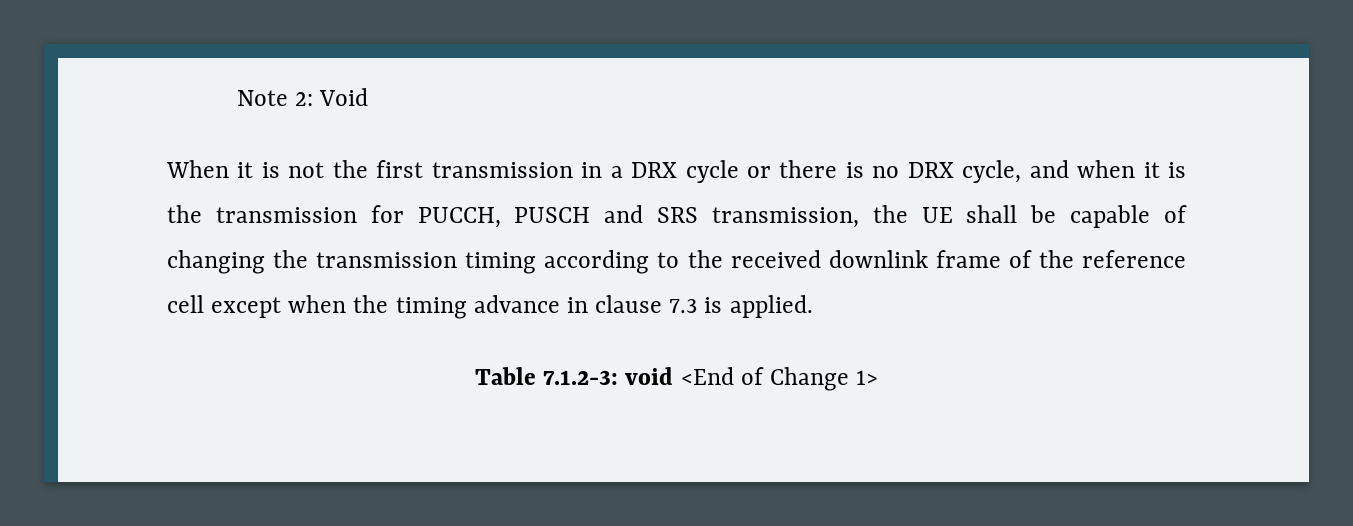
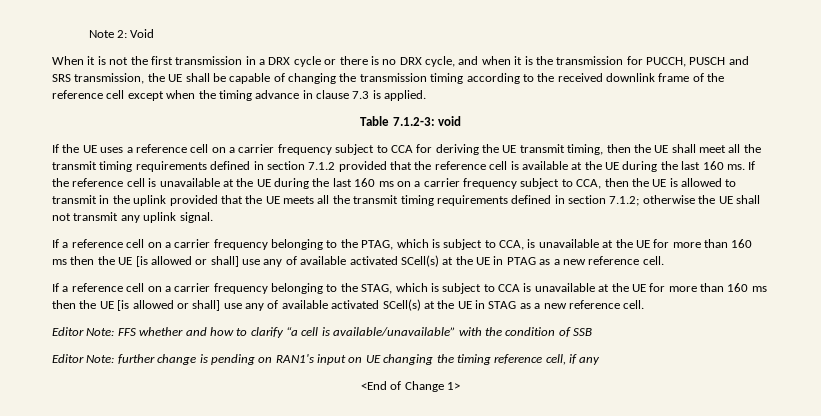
(674, 376) none -> [52,144,761,155] [52,161,756,172] [52,178,737,189] [52,195,760,206] [52,212,213,223] [52,239,753,250] [52,255,664,267] [52,283,767,294] [52,299,645,311] [52,327,592,338] [52,354,601,365] // If the UE uses a reference cell on a carrier frequency subject to CCA for deriving the UE transmit timing, then the UE shall meet all the transmit timing requirements defined in section 7.1.2 provided that the reference cell is available at the UE during the last 160 ms. If the reference cell is unavailable at the UE during the last 160 ms on a carrier frequency subject to CCA, then the UE is allowed to transmit in the uplink provided that the UE meets all the transmit timing requirements defined in section 7.1.2; otherwise the UE shall not transmit any uplink signal. // If a reference cell on a carrier frequency belonging to the PTAG, which is subject to CCA, is unavailable at the UE for more than 160 ms then the UE [is allowed or shall] use any of available activated SCell(s) at the UE in PTAG as a new reference cell. // If a reference cell on a carrier frequency belonging to the STAG, which is subject to CCA is unavailable at the UE for more than 160 ms then the UE [is allowed or shall] use any of available activated SCell(s) at the UE in STAG as a new reference cell. // Editor Note: FFS whether and how to clarify “a cell is available/unavailable” with the condition of SSB // Editor Note: further change is pending on RAN1's input on UE changing the timing reference cell, if any //

